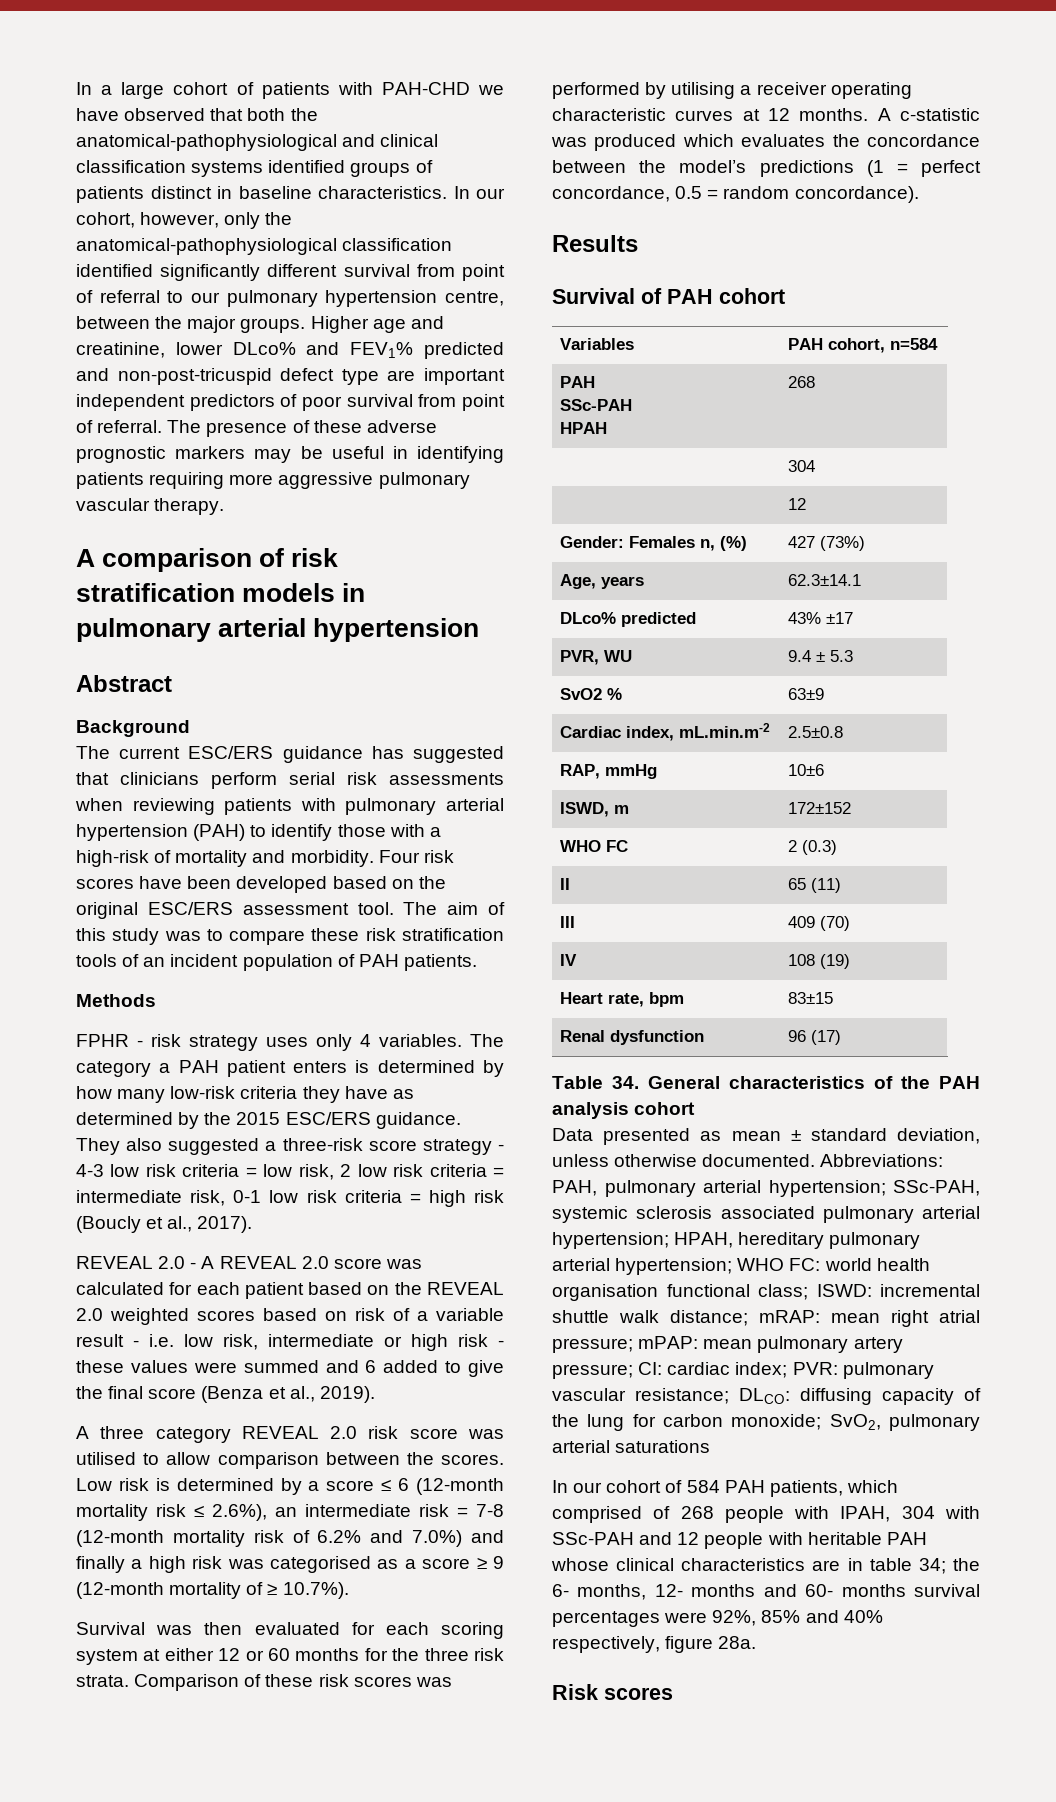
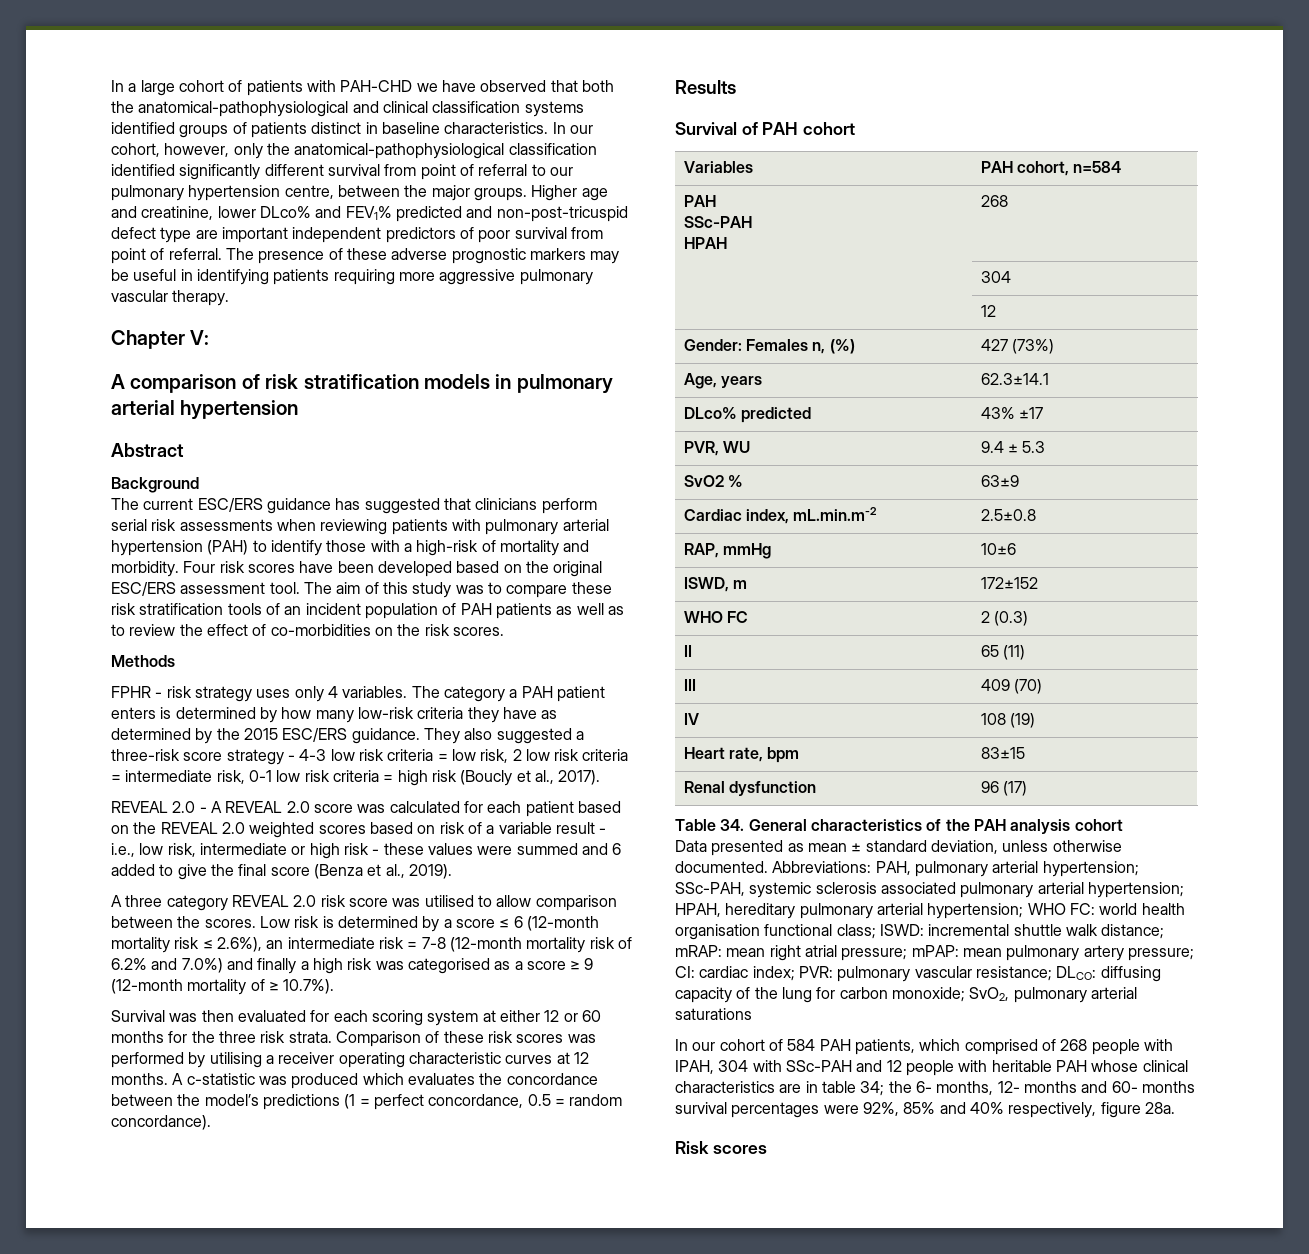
(225, 506) none -> [111,330,210,349] // Chapter V:
[403,954,477,971] patients. -> [495,603,624,619] [111,624,504,636] patients as well as to review the effect of co-morbidities on the risk scores.
[149,1334,174,1347] i.e. -> [111,843,135,857] i.e.,

